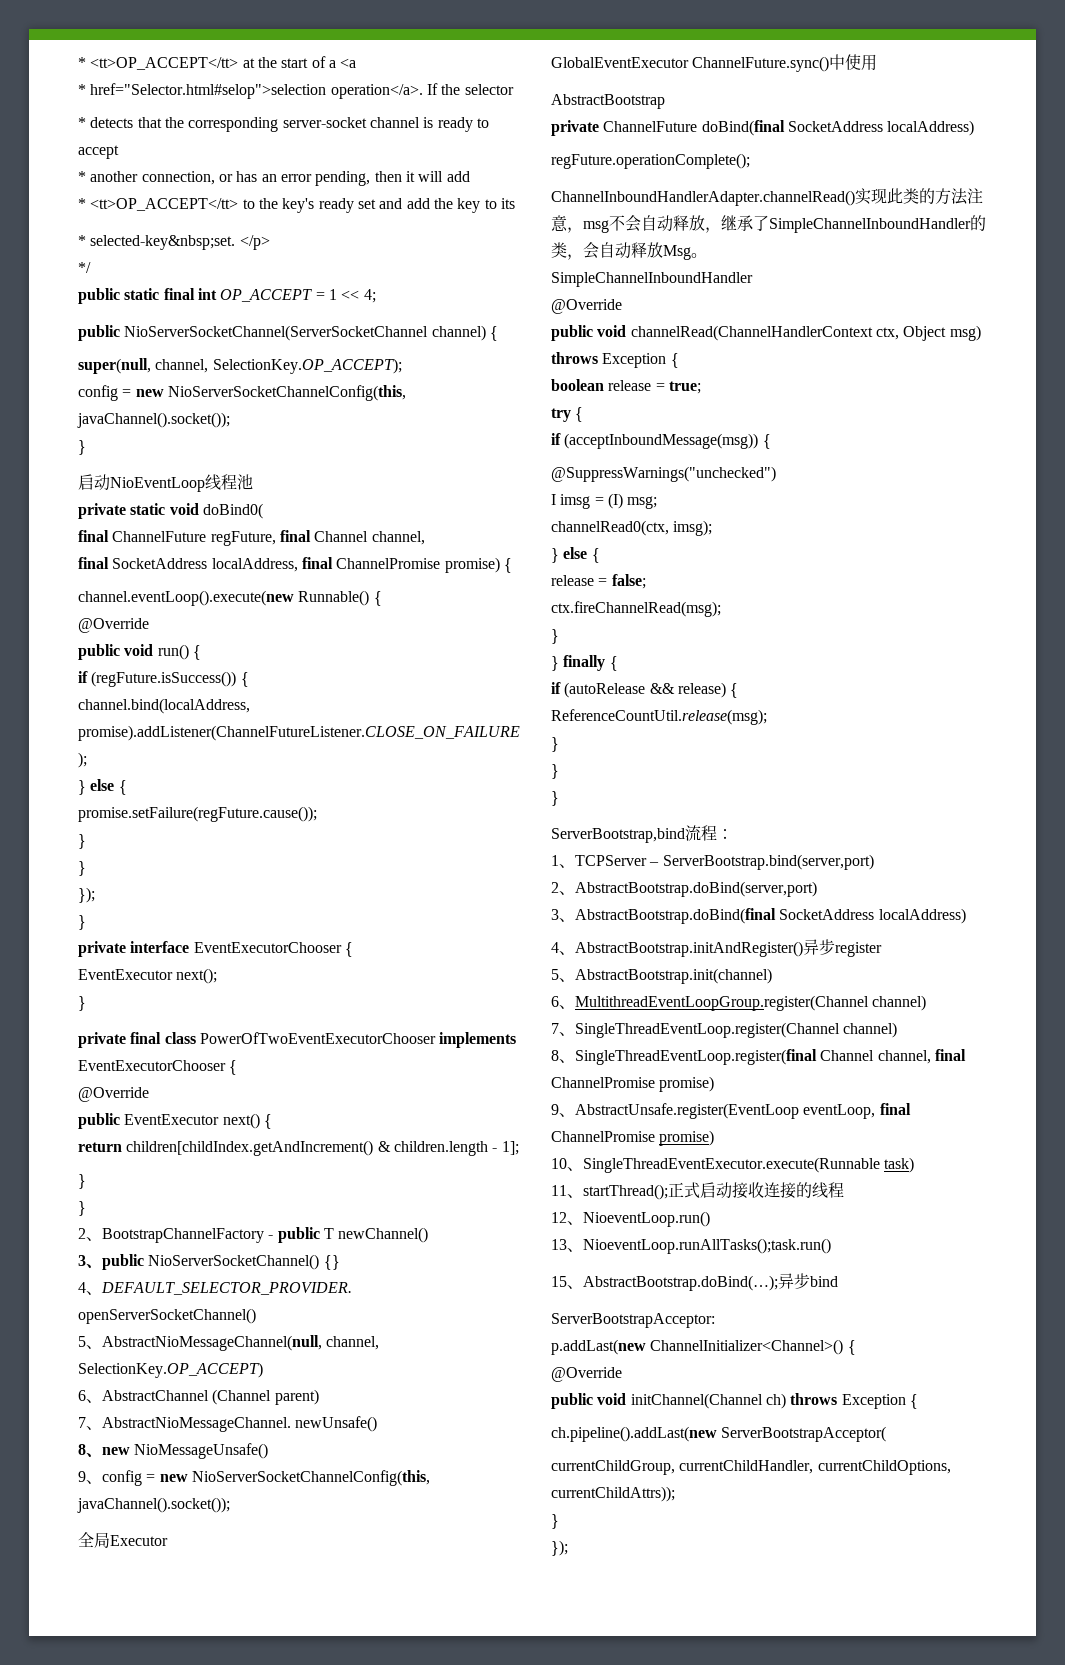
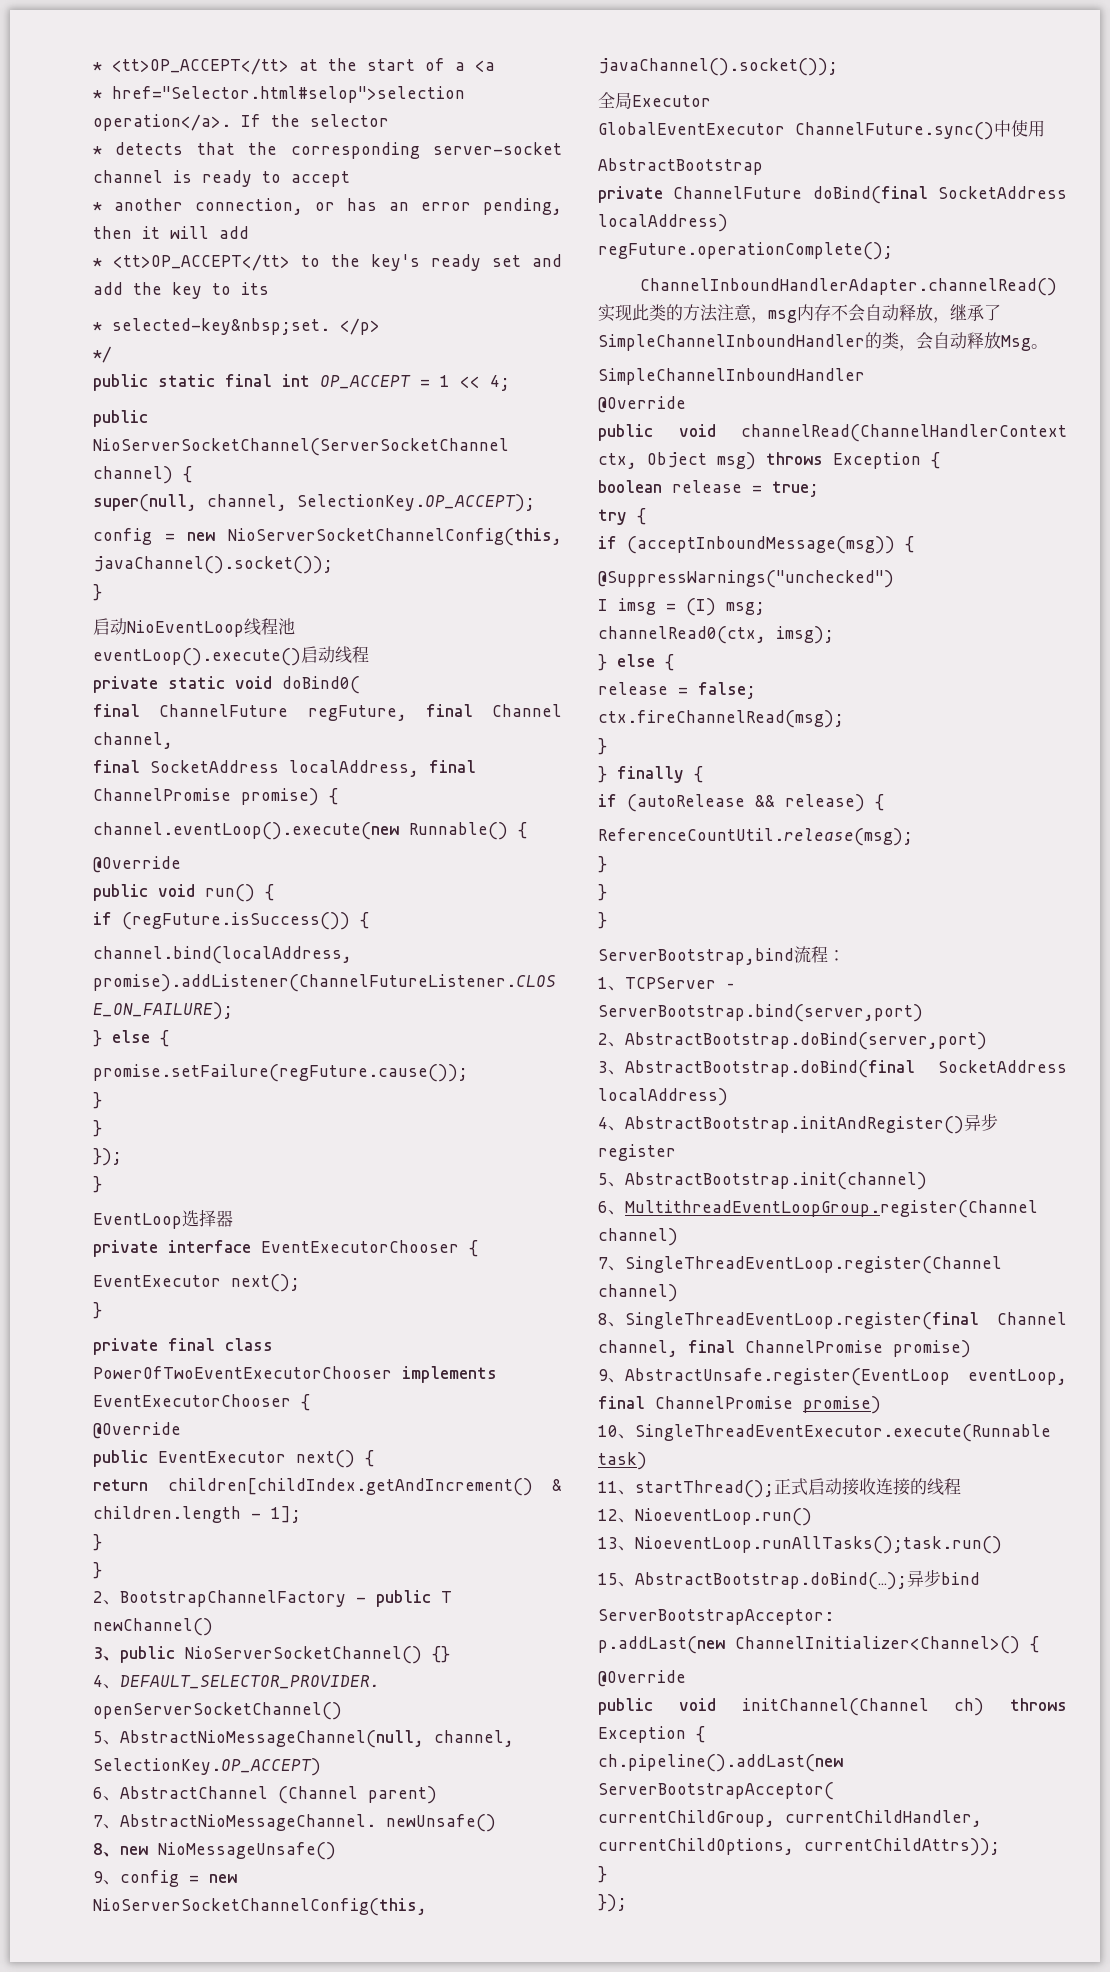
(253, 482) none -> [93,646,369,666] // eventLoop().execute()启动线程
(86, 922) none -> [93,1209,233,1229] // EventLoop选择器
(609, 226) none -> [797,304,831,321] 内存

